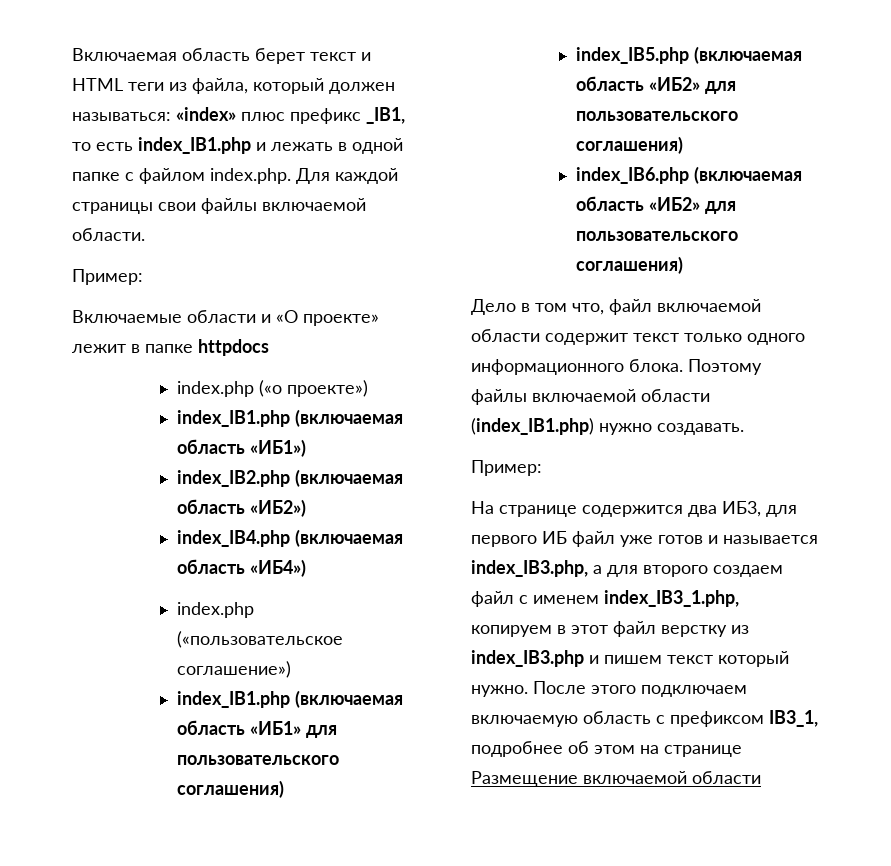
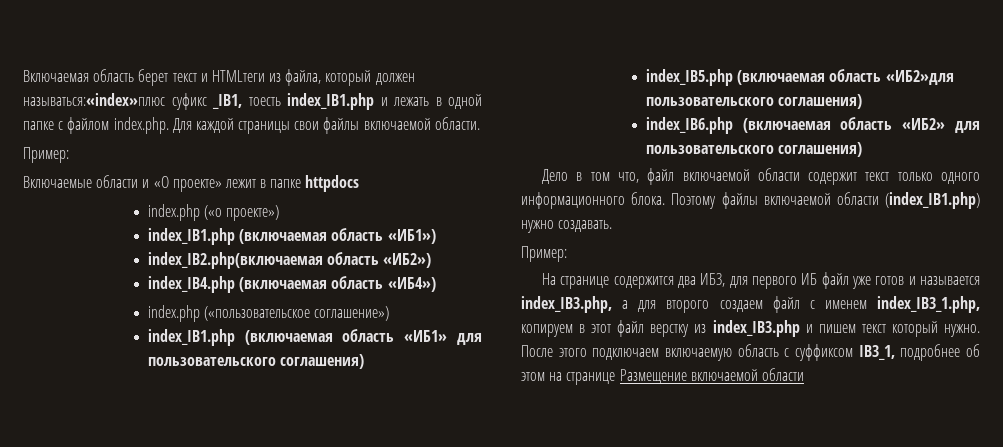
[72,78,164,91] HTML теги -> [211,70,265,82] HTMLтеги
[72,107,405,124] [72,142,133,151] называться: «index» плюс префикс _IB1, то есть -> [23,93,281,110] называться:«index»плюс суфикс _IB1, тоесть
[176,469,403,487] index_IB2.php (включаемая -> [147,252,323,269] index_IB2.php(включаемая
[648,77,736,94] «ИБ2» для -> [885,70,954,85] «ИБ2»для
[670,711,764,727] префиксом -> [795,344,853,361] суффиксом

